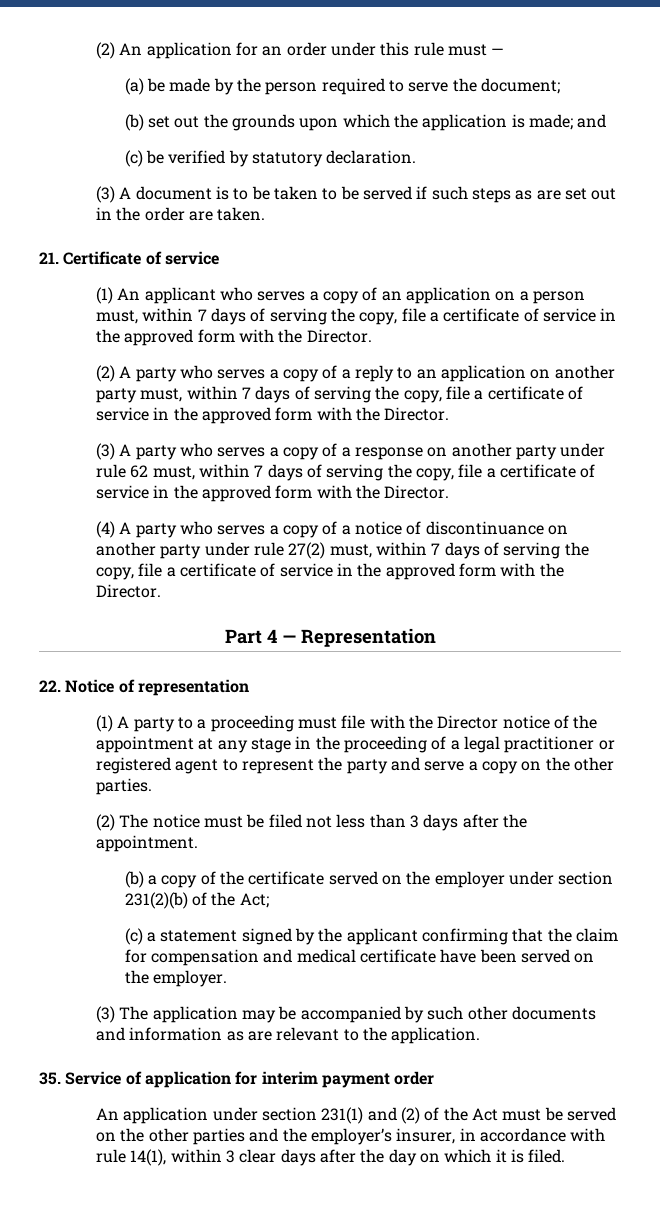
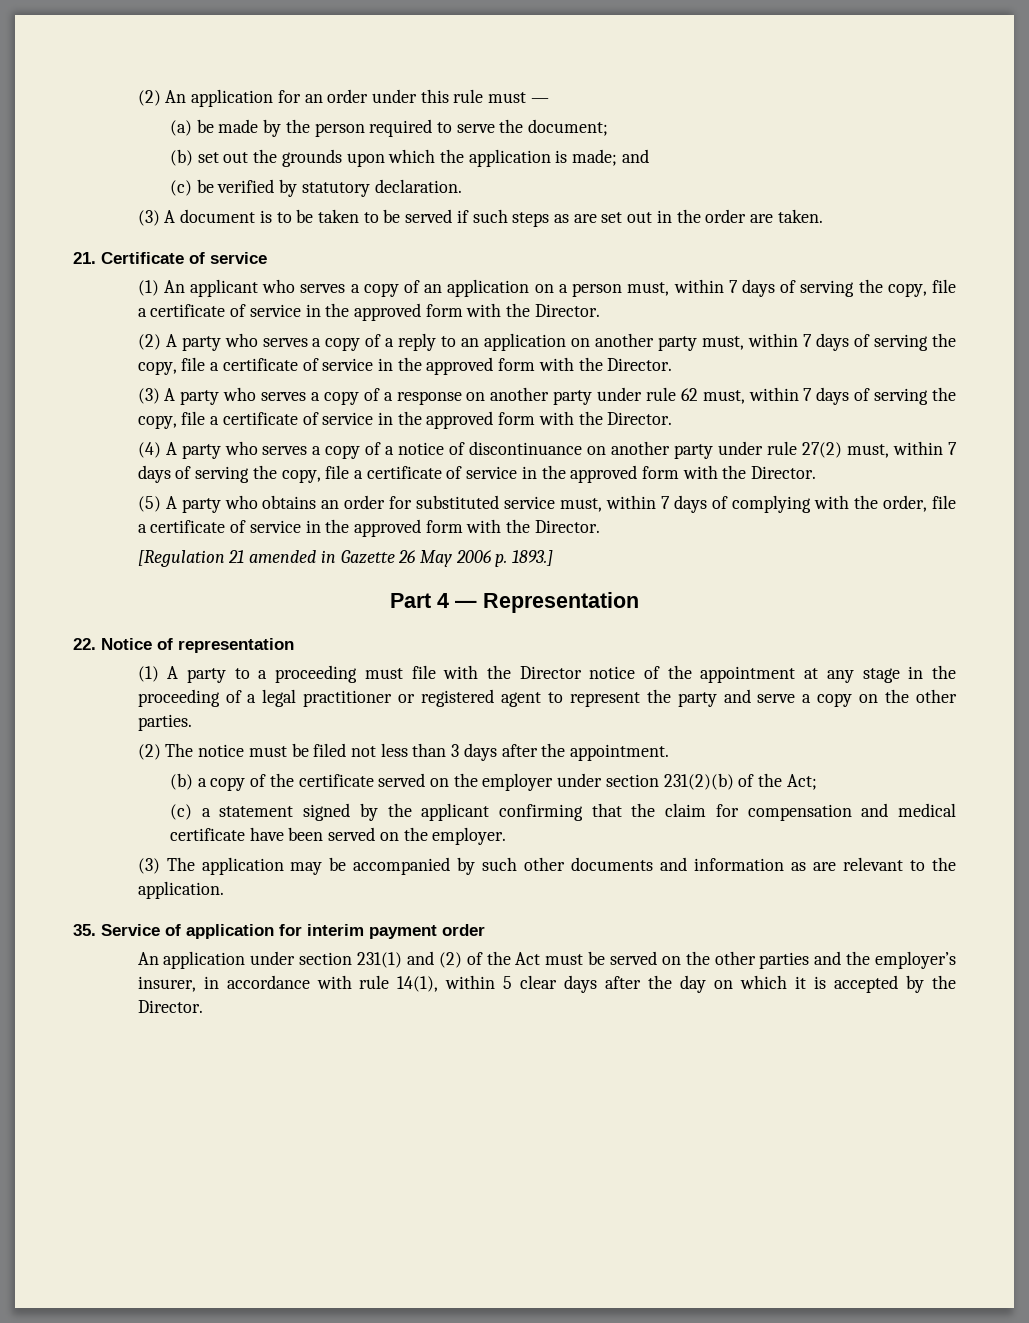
(162, 591) none -> [137,495,956,513] [137,519,600,537] [137,550,554,567] // (5) A party who obtains an order for substituted service must, within 7 days of complying with the order, file a certificate of service in the approved form with the Director. // [Regulation 21 amended in Gazette 26 May 2006 p. 1893.]
[226,1150,236,1163] 3 -> [503,976,513,989] 5
[528,1149,566,1163] filed. -> [834,975,956,993] [137,1000,203,1013] accepted by the Director.

